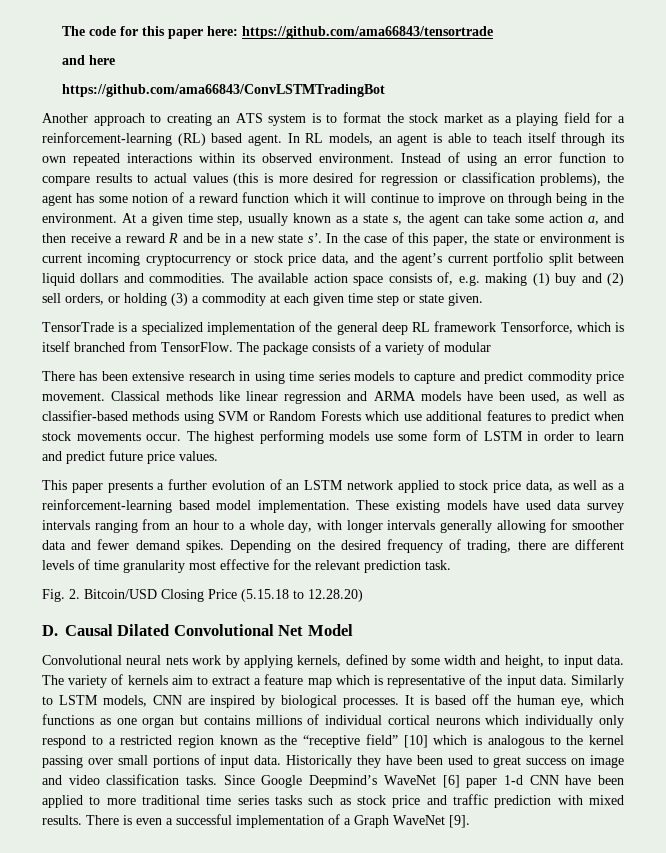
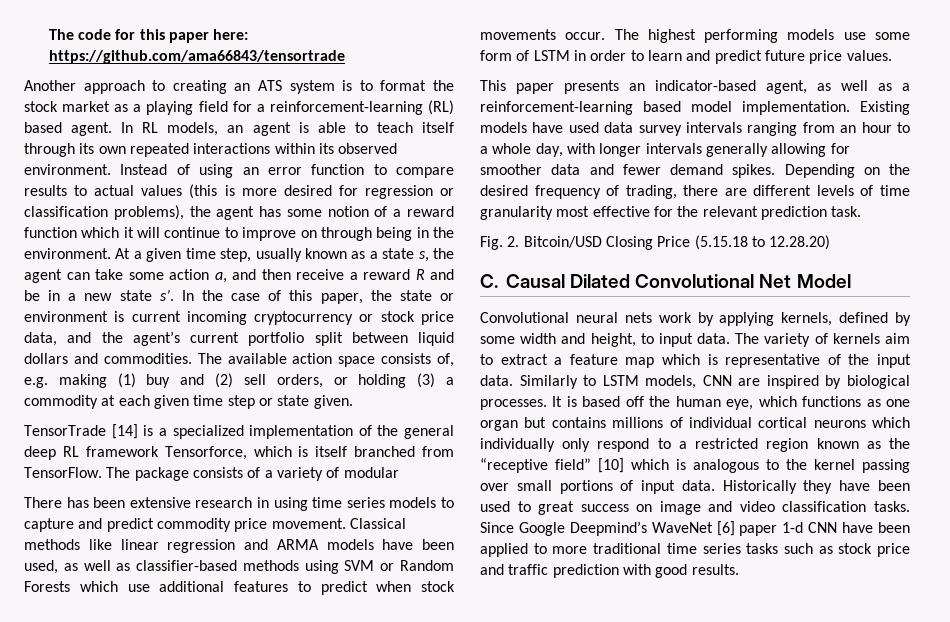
[61,55,115,65] [61,84,385,97] // and here // https://github.com/ama66843/ConvLSTMTradingBot -> (345, 57) none
(114, 327) none -> [111,424,138,439] [14]
[157,479,553,493] a further evolution of an LSTM network applied to stock price data, -> [629,80,807,94] an indicator-based agent,
[356,500,440,513] These existing -> [860,101,910,115] Existing
[42,625,58,636] D. -> [480,274,498,288] C.
[588,795,624,805] [42,814,470,828] mixed results. There is even a successful implementation of a Graph WaveNet [9]. -> [655,564,739,578] good results.

